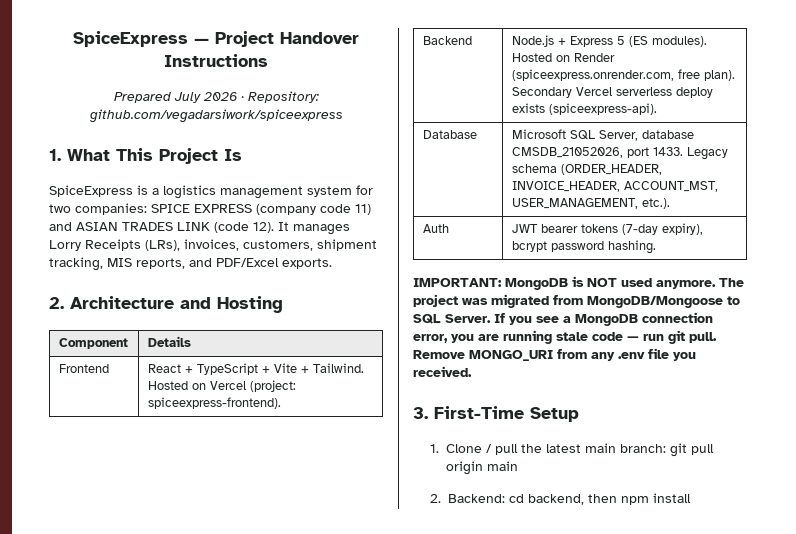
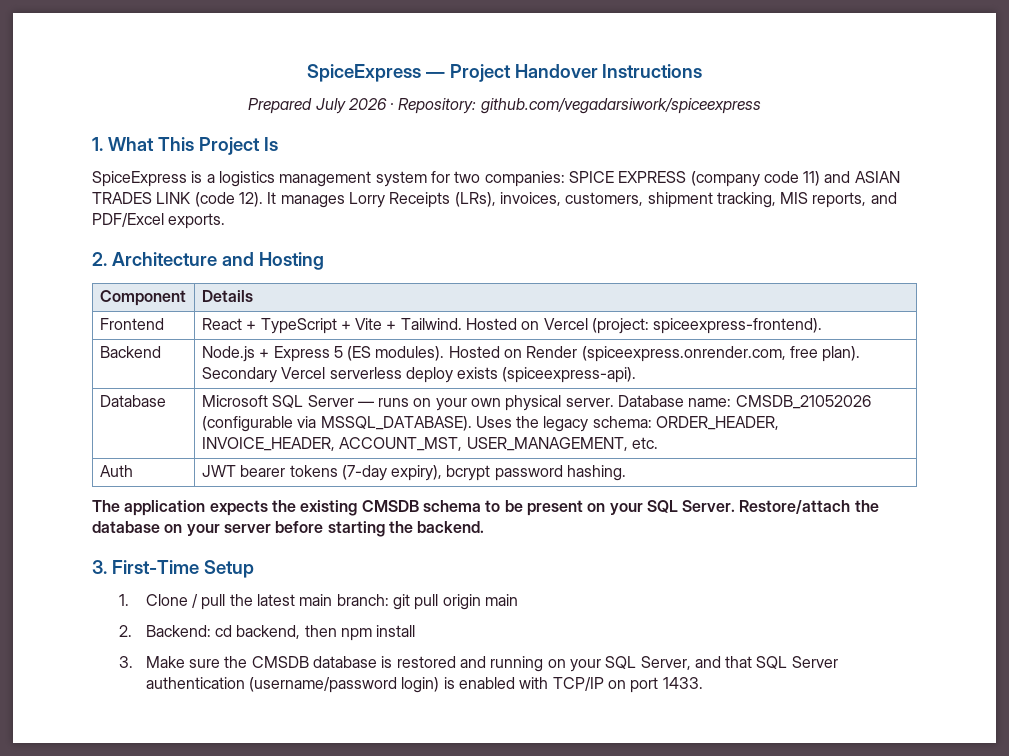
[598,130,694,141] [511,147,728,160] [511,164,662,175] Server, database CMSDB_21052026, port 1433. Legacy schema (ORDER_HEADER, -> [307,395,871,411] [201,416,780,432] Server — runs on your own physical server. Database name: CMSDB_21052026 (configurable via MSSQL_DATABASE). Uses the legacy schema: ORDER_HEADER,
[641,198,670,209] etc.). -> [631,437,658,449] etc.
[413,276,744,290] [413,294,740,308] [413,312,713,326] [413,330,717,344] [413,348,696,361] [413,366,472,377] IMPORTANT: MongoDB is NOT used anymore. The project was migrated from MongoDB/Mongoose to SQL Server. If you see a MongoDB connection error, you are running stale code — run git pull. Remove MONGO_URI from any .env file you received. -> [92,500,879,516] [92,521,485,537] The application expects the existing CMSDB schema to be present on your SQL Server. Restore/attach the database on your server before starting the backend.
(691, 498) none -> [118,656,838,672] [145,677,703,693] // 3. Make sure the CMSDB database is restored and running on your SQL Server, and that SQL Server authentication (username/password login) is enabled with TCP/IP on port 1433.

